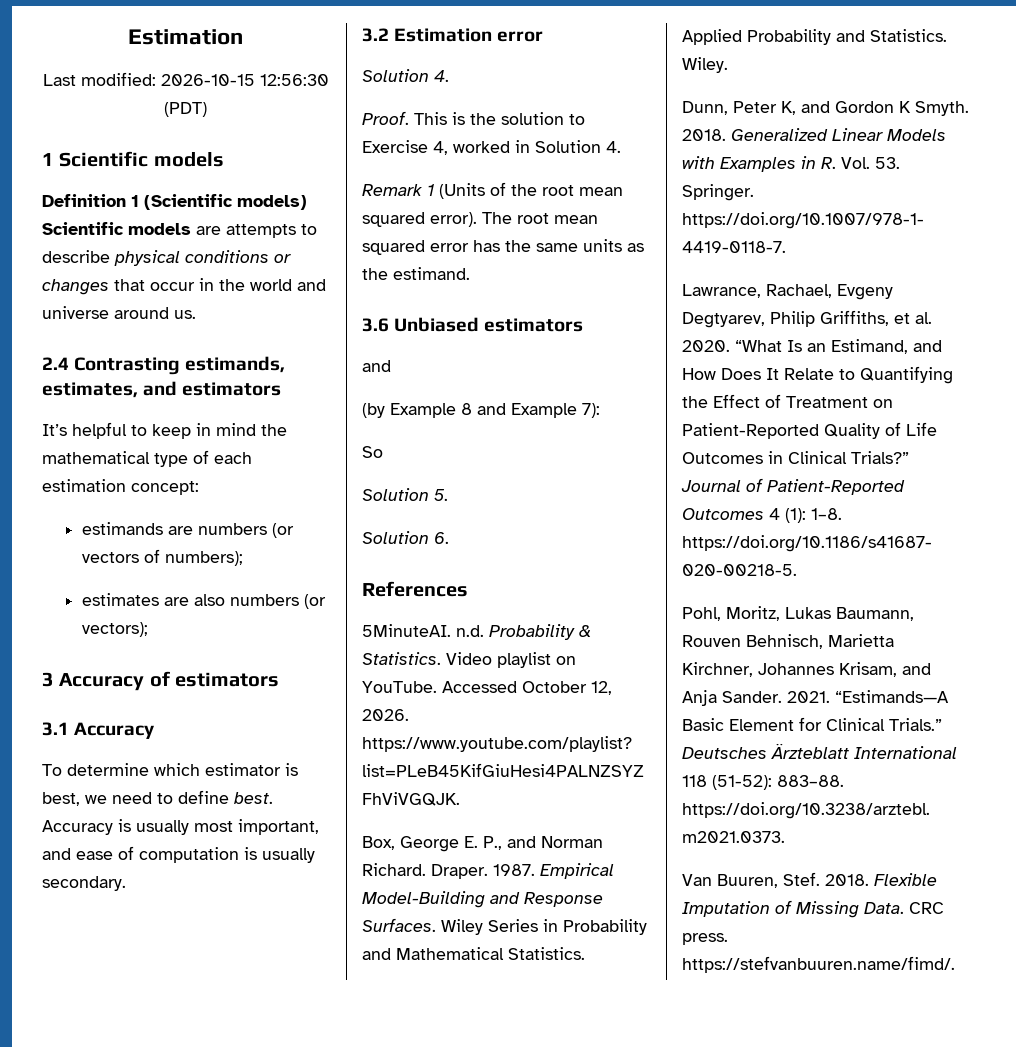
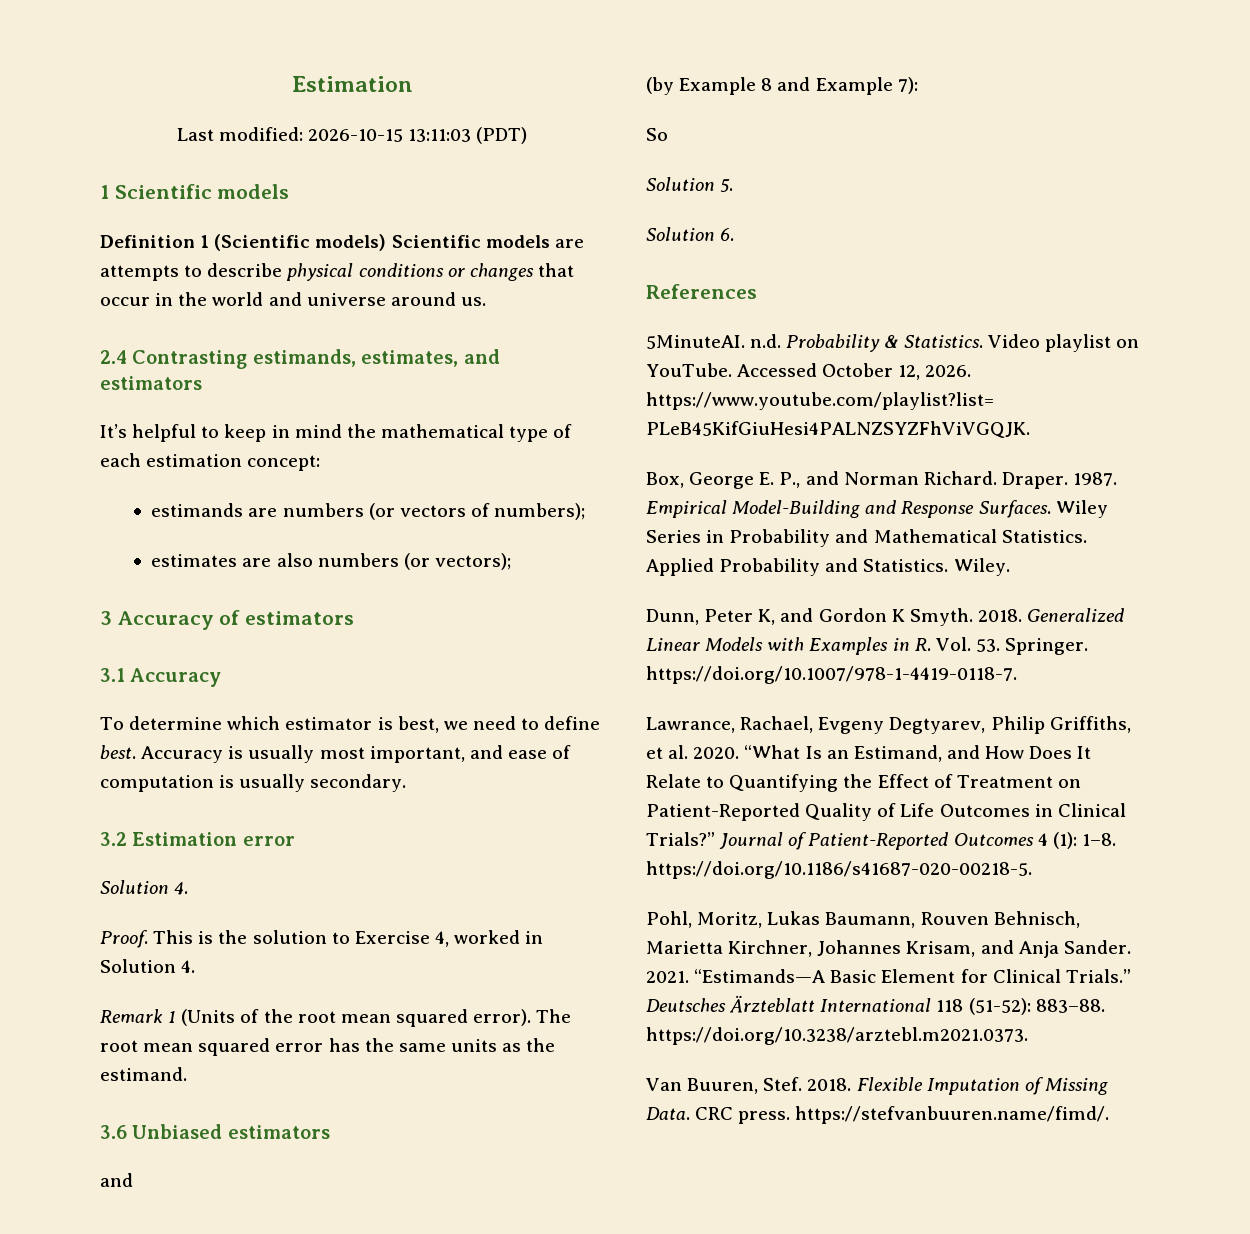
[259,74,329,86] 12:56:30 -> [408,129,472,142] 13:11:03

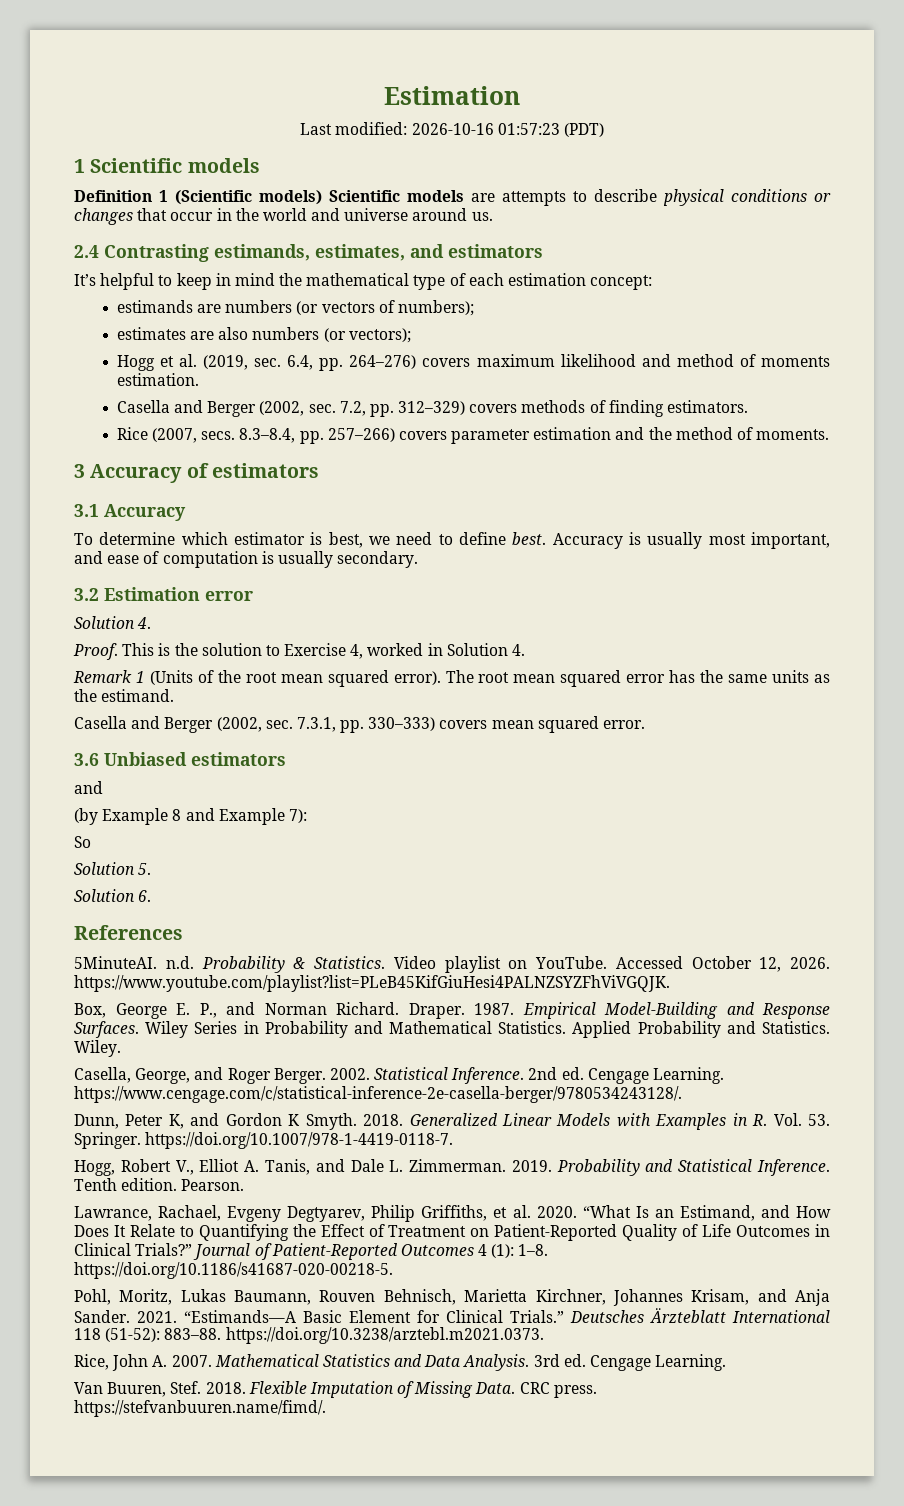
[308,129,472,142] 2026-10-15 13:11:03 -> [411,123,560,135] 2026-10-16 01:57:23
(511, 561) none -> [116,354,830,371] [116,373,199,386] [116,400,749,417] [116,427,830,444] // Hogg et al. (2019, sec. 6.4, pp. 264–276) covers maximum likelihood and method of moments estimation. // Casella and Berger (2002, sec. 7.2, pp. 312–329) covers methods of finding estimators. // Rice (2007, secs. 8.3–8.4, pp. 257–266) covers parameter estimation and the method of moments.
(187, 1074) none -> [74,716,646,733] // Casella and Berger (2002, sec. 7.3.1, pp. 330–333) covers mean squared error.
(1010, 567) none -> [74,1067,725,1084] [74,1086,682,1103] // Casella, George, and Roger Berger. 2002. Statistical Inference. 2nd ed. Cengage Learning. https://www.cengage.com/c/statistical-inference-2e-casella-berger/9780534243128/.
(1017, 675) none -> [74,1159,831,1176] [74,1178,245,1191] // Hogg, Robert V., Elliot A. Tanis, and Dale L. Zimmerman. 2019. Probability and Statistical Inference. Tenth edition. Pearson.
(1028, 1036) none -> [74,1354,727,1371] // Rice, John A. 2007. Mathematical Statistics and Data Analysis. 3rd ed. Cengage Learning.

